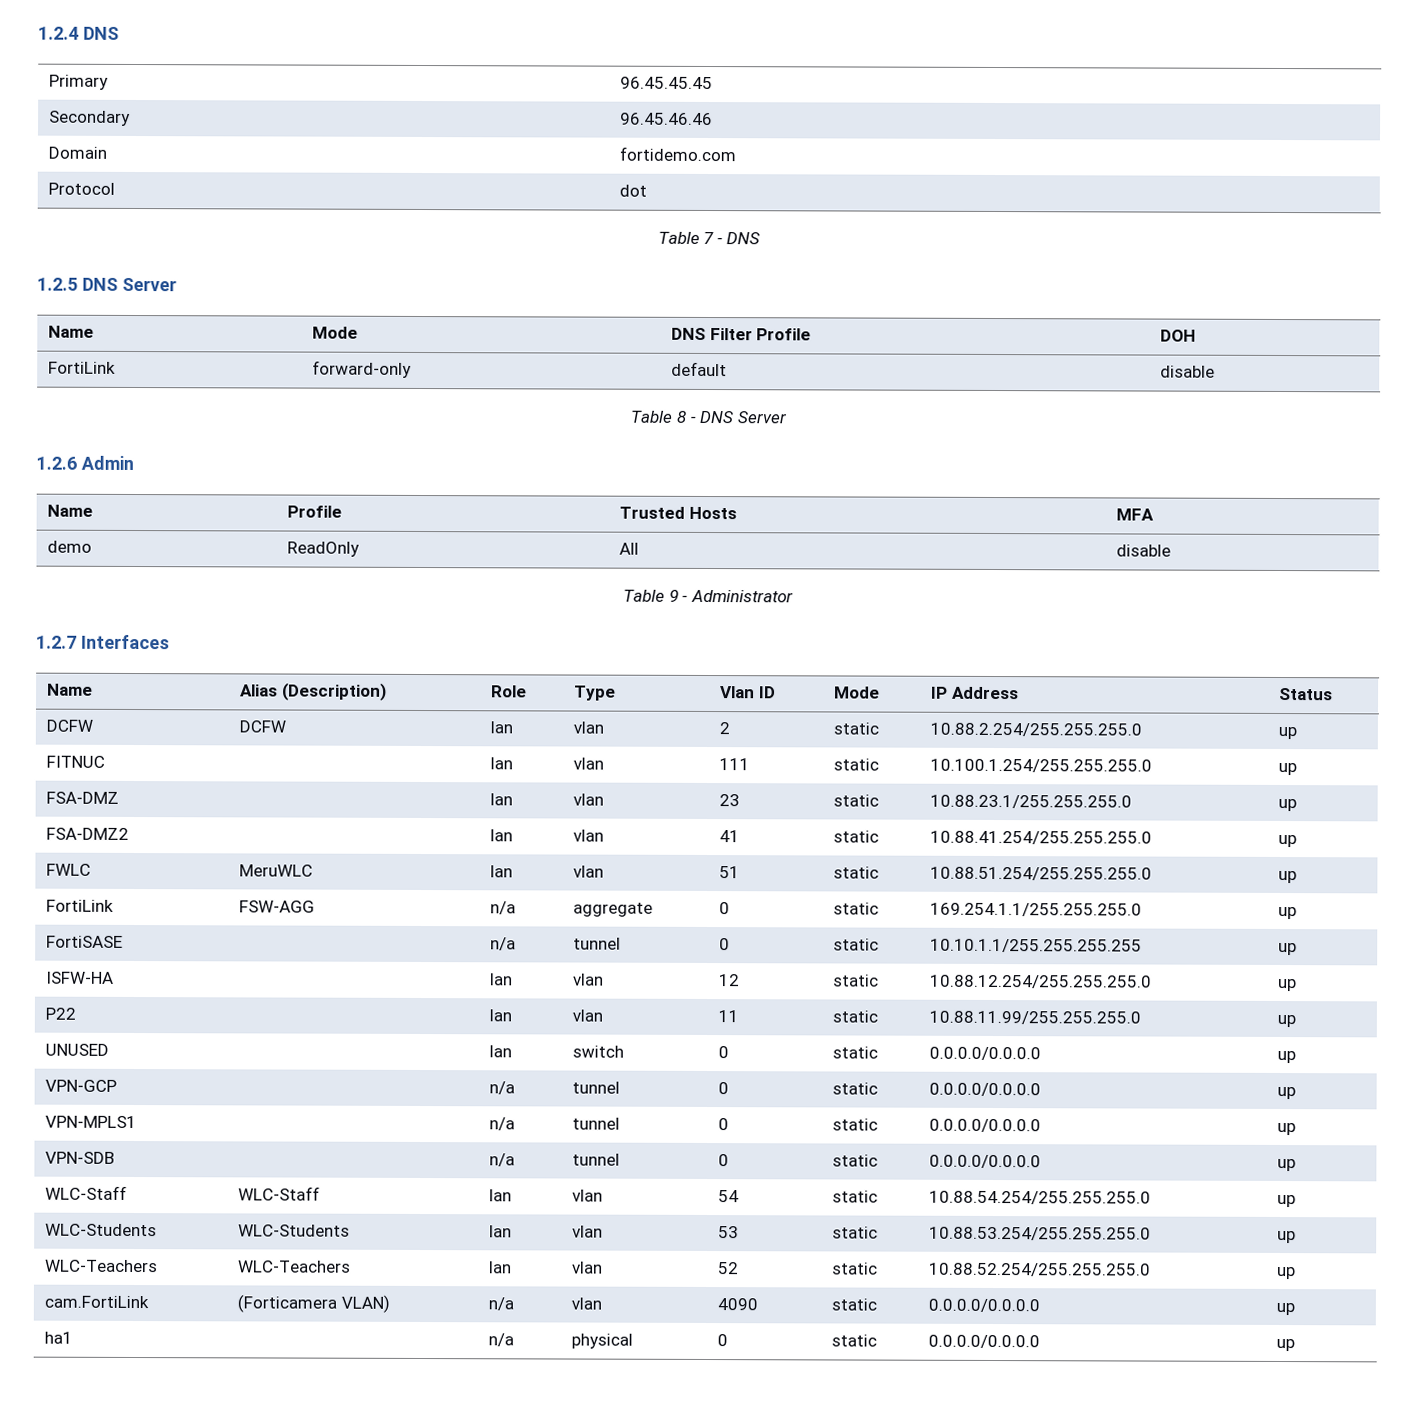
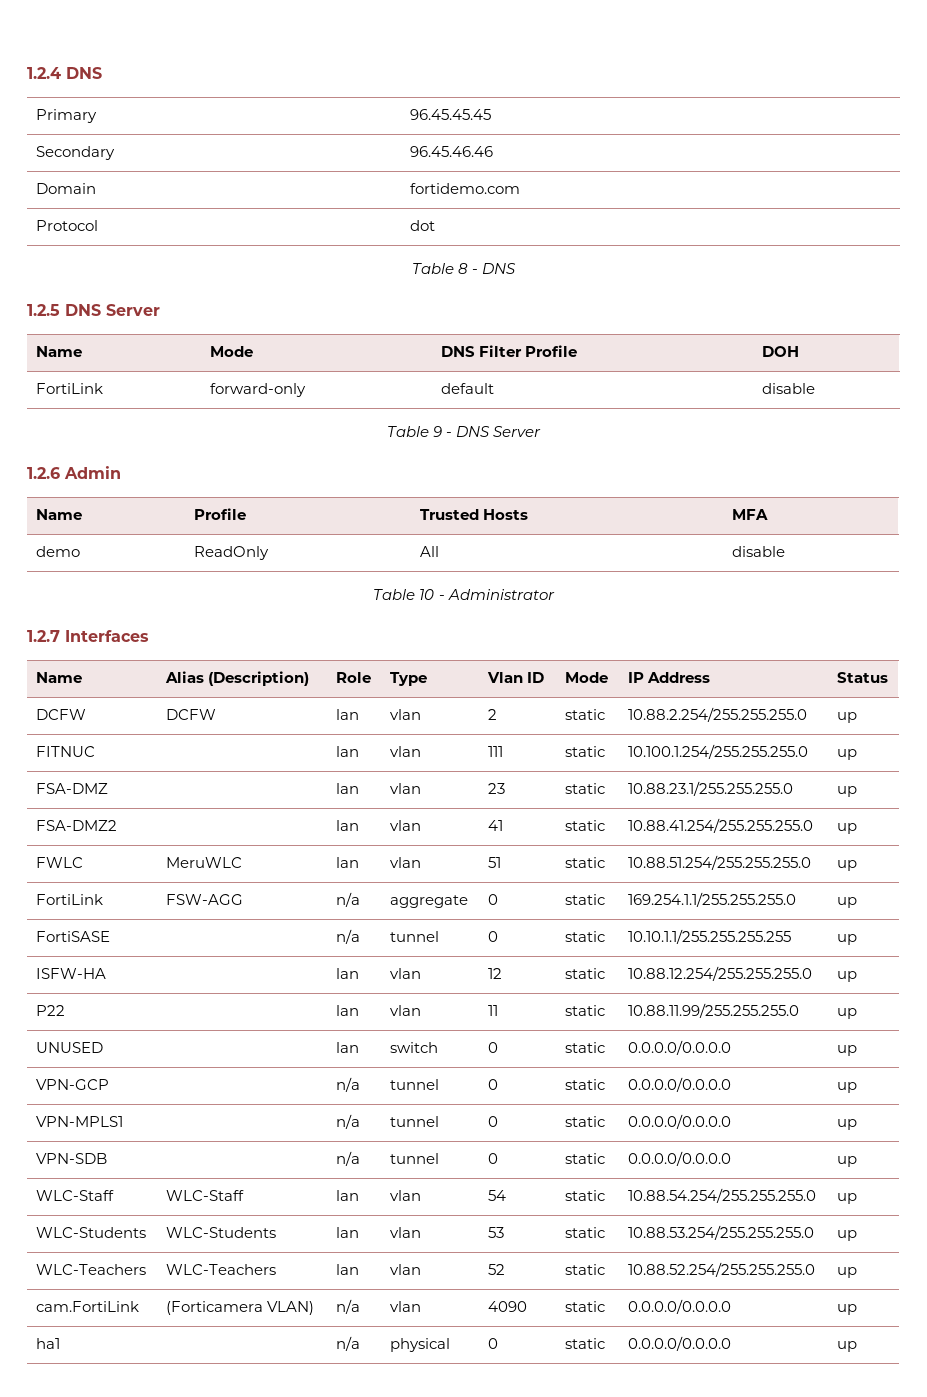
[703,231,715,245] 7 -> [457,263,468,274] 8
[675,410,687,423] 8 -> [432,426,442,437] 9
[668,589,679,602] 9 -> [419,589,435,600] 10

